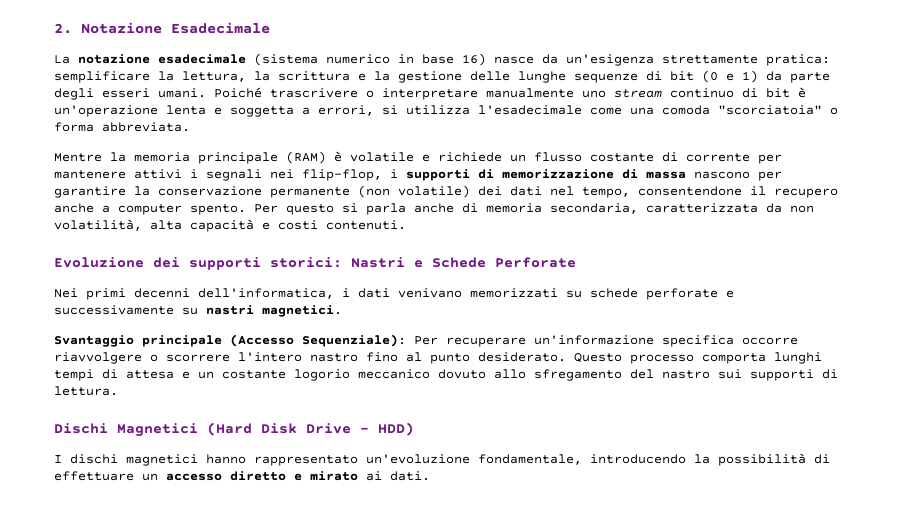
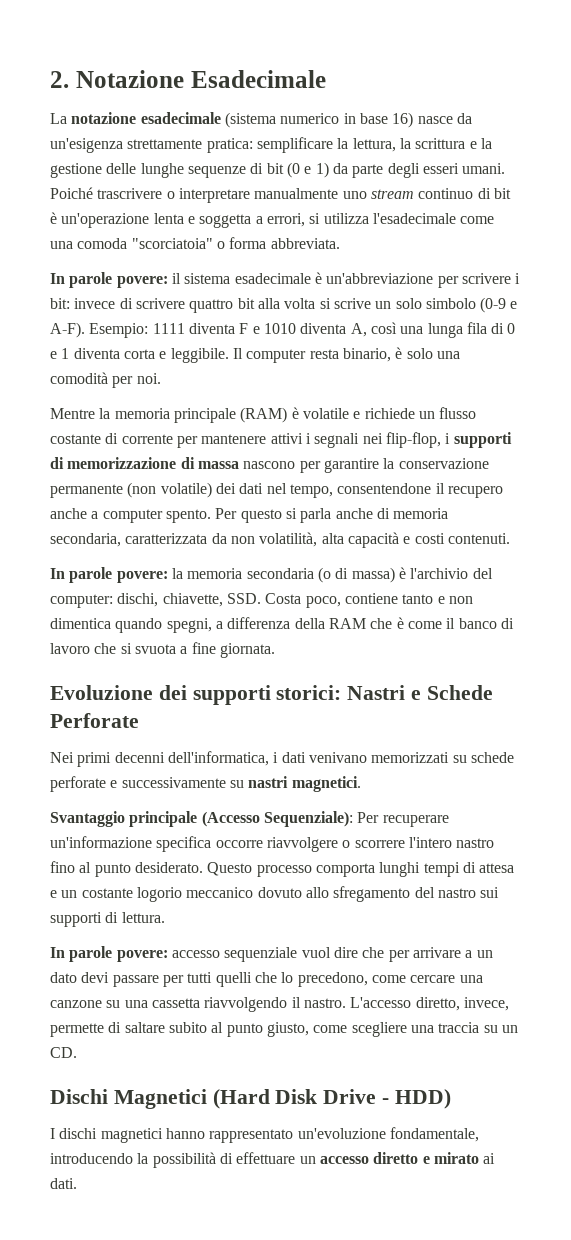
(190, 127) none -> [50,272,521,288] [50,297,518,313] [50,322,516,338] [50,347,460,363] [50,372,161,388] // In parole povere: il sistema esadecimale è un'abbreviazione per scrivere i bit: invece di scrivere quattro bit alla volta si scrive un solo simbolo (0-9 e A-F). Esempio: 1111 diventa F e 1010 diventa A, così una lunga fila di 0 e 1 diventa corta e leggibile. Il computer resta binario, è solo una comodità per noi.
(406, 225) none -> [50,567,493,583] [50,593,473,608] [50,617,514,633] [50,642,275,658] // In parole povere: la memoria secondaria (o di massa) è l'archivio del computer: dischi, chiavette, SSD. Costa poco, contiene tanto e non dimentica quando spegni, a differenza della RAM che è come il banco di lavoro che si svuota a fine giornata.
(118, 391) none -> [50,946,493,962] [50,972,483,987] [50,997,509,1012] [50,1022,518,1037] [50,1047,77,1058] // In parole povere: accesso sequenziale vuol dire che per arrivare a un dato devi passare per tutti quelli che lo precedono, come cercare una canzone su una cassetta riavvolgendo il nastro. L'accesso diretto, invece, permette di saltare subito al punto giusto, come scegliere una traccia su un CD.

